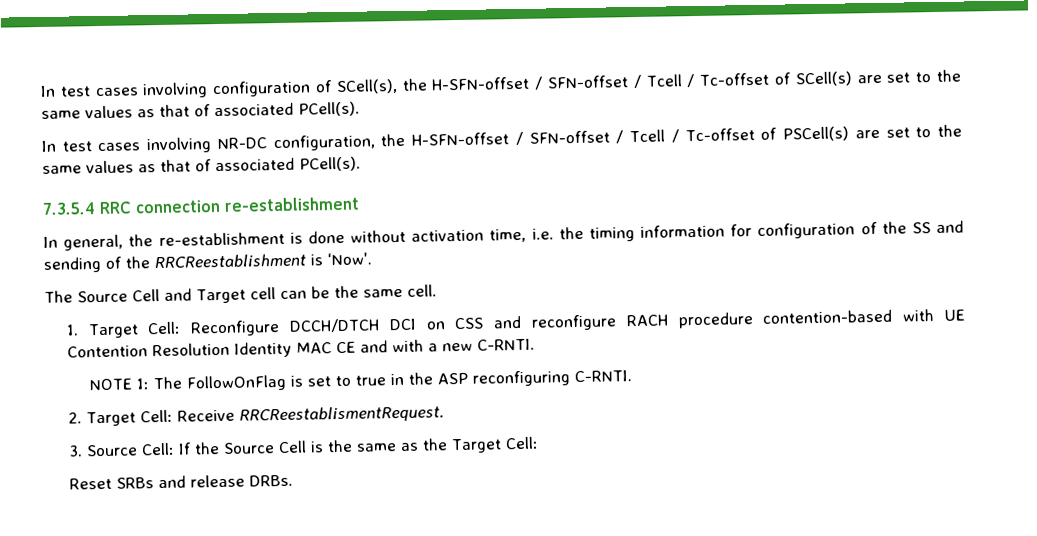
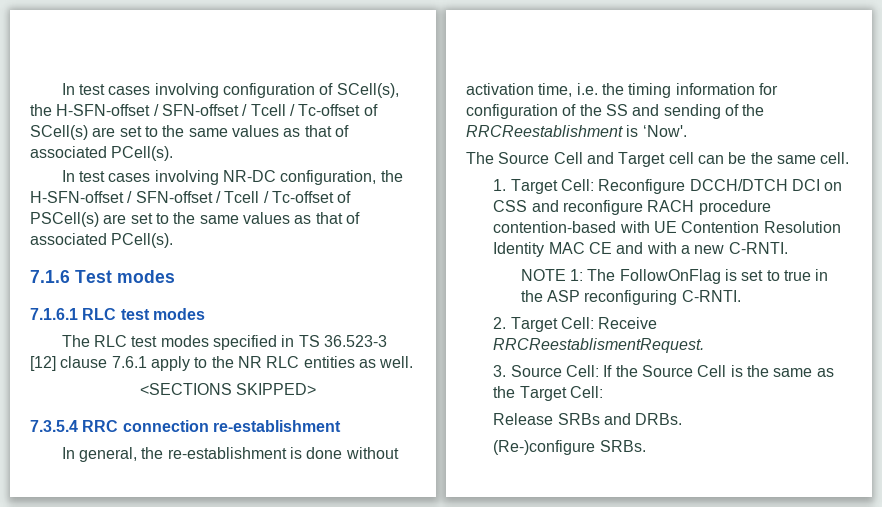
(361, 164) none -> [30,270,175,283] [30,308,205,320] [61,335,387,350] [30,356,414,371] [139,383,316,395] // 7.1.6 Test modes // 7.1.6.1 RLC test modes // The RLC test modes specified in TS 36.523-3 [12] clause 7.6.1 apply to the NR RLC entities as well. // <SECTIONS SKIPPED>
[68,477,112,490] Reset -> [493,413,554,425] Release
[189,474,245,488] release -> (632, 419) none
(293, 480) none -> [493,440,646,455] // (Re-)configure SRBs.

